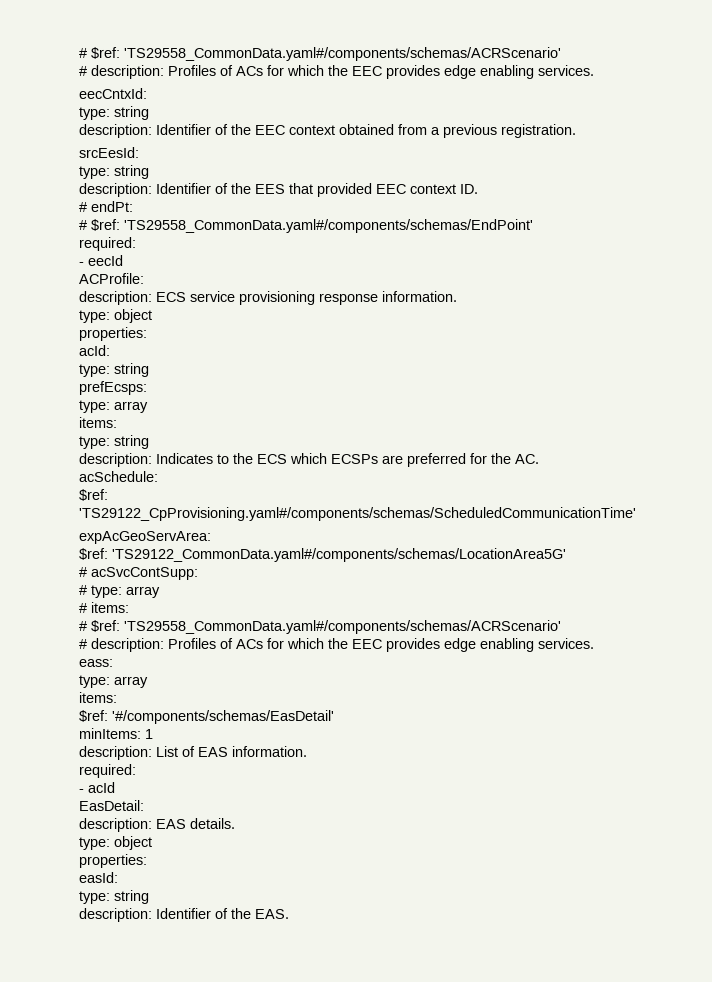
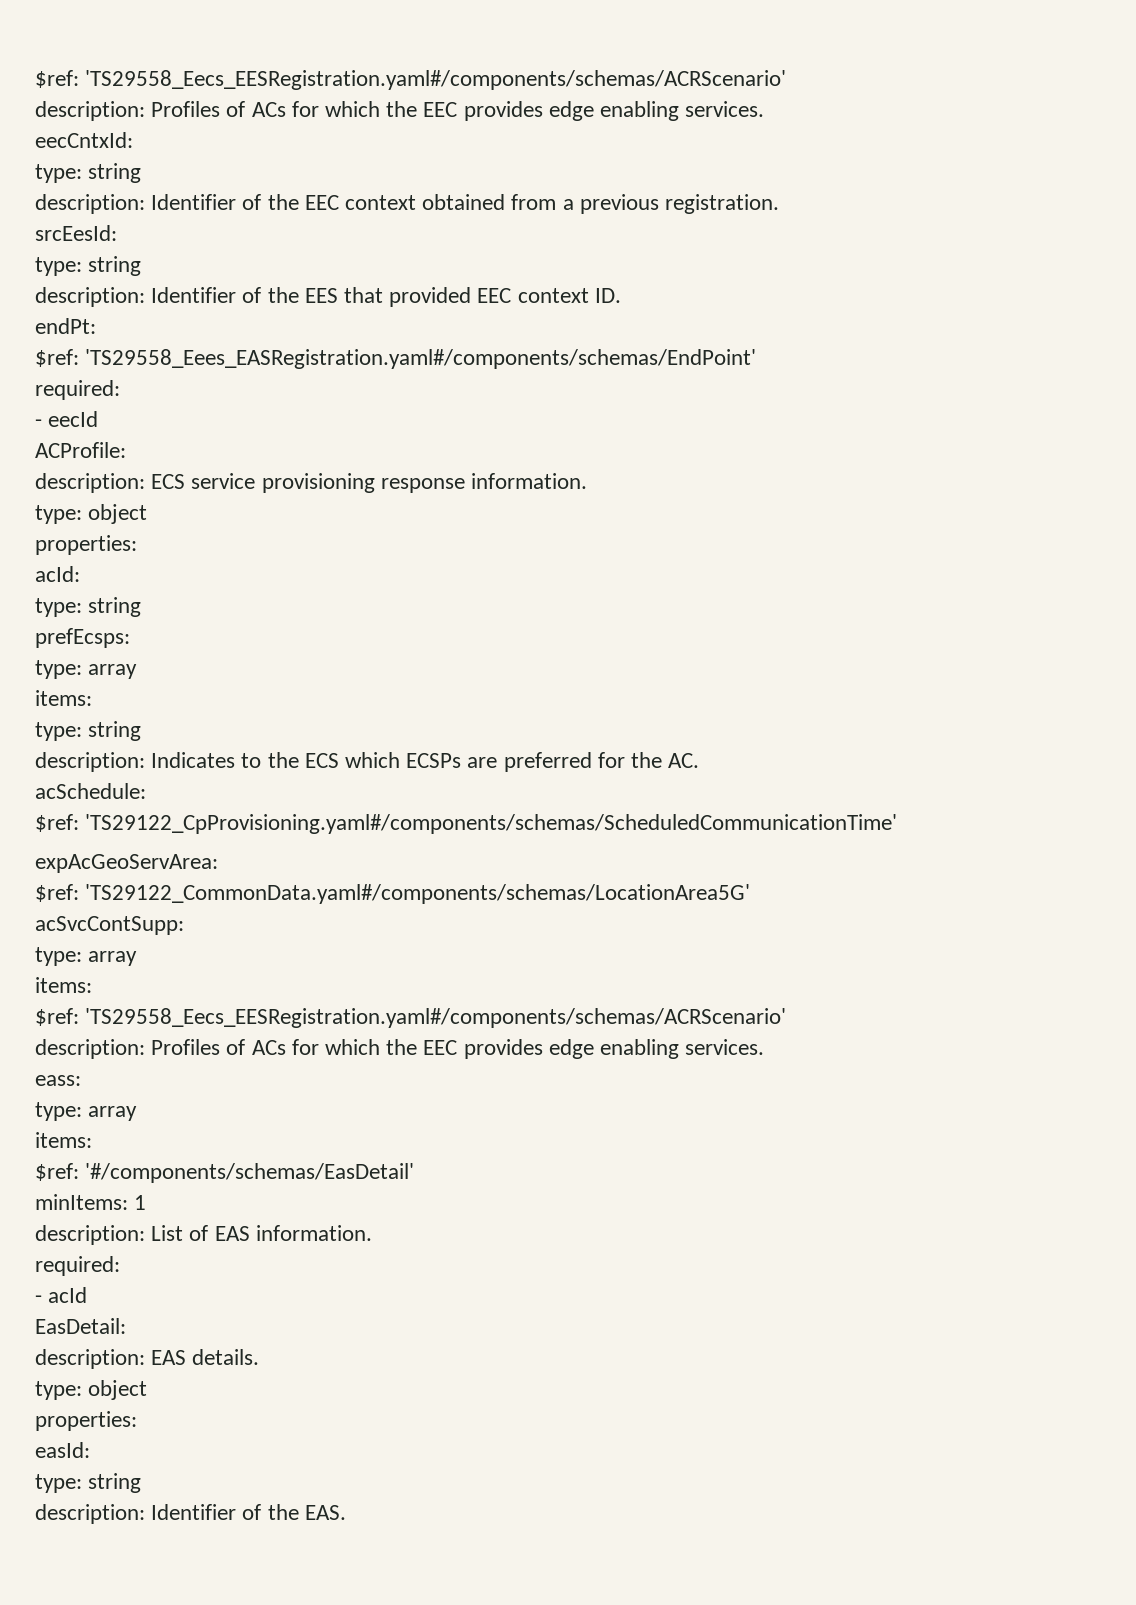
[79,47,561,61] [79,66,87,76] # $ref: 'TS29558_CommonData.yaml#/components/schemas/ACRScenario' // # -> [35,70,787,90] $ref: 'TS29558_Eecs_EESRegistration.yaml#/components/schemas/ACRScenario' //
[79,202,87,212] # -> (621, 295) none
[79,219,533,233] # $ref: 'TS29558_CommonData.yaml#/components/schemas/EndPoint' -> [35,349,757,369] $ref: 'TS29558_Eees_EASRegistration.yaml#/components/schemas/EndPoint'
[79,567,87,577] # -> (751, 894) none
[79,585,160,598] [79,602,129,613] [79,620,561,634] [79,639,87,649] # type: array // # items: // # $ref: 'TS29558_CommonData.yaml#/components/schemas/ACRScenario' // # -> [35,947,138,966] [35,977,92,993] [35,1008,787,1028] type: array // items: // $ref: 'TS29558_Eecs_EESRegistration.yaml#/components/schemas/ACRScenario' //

